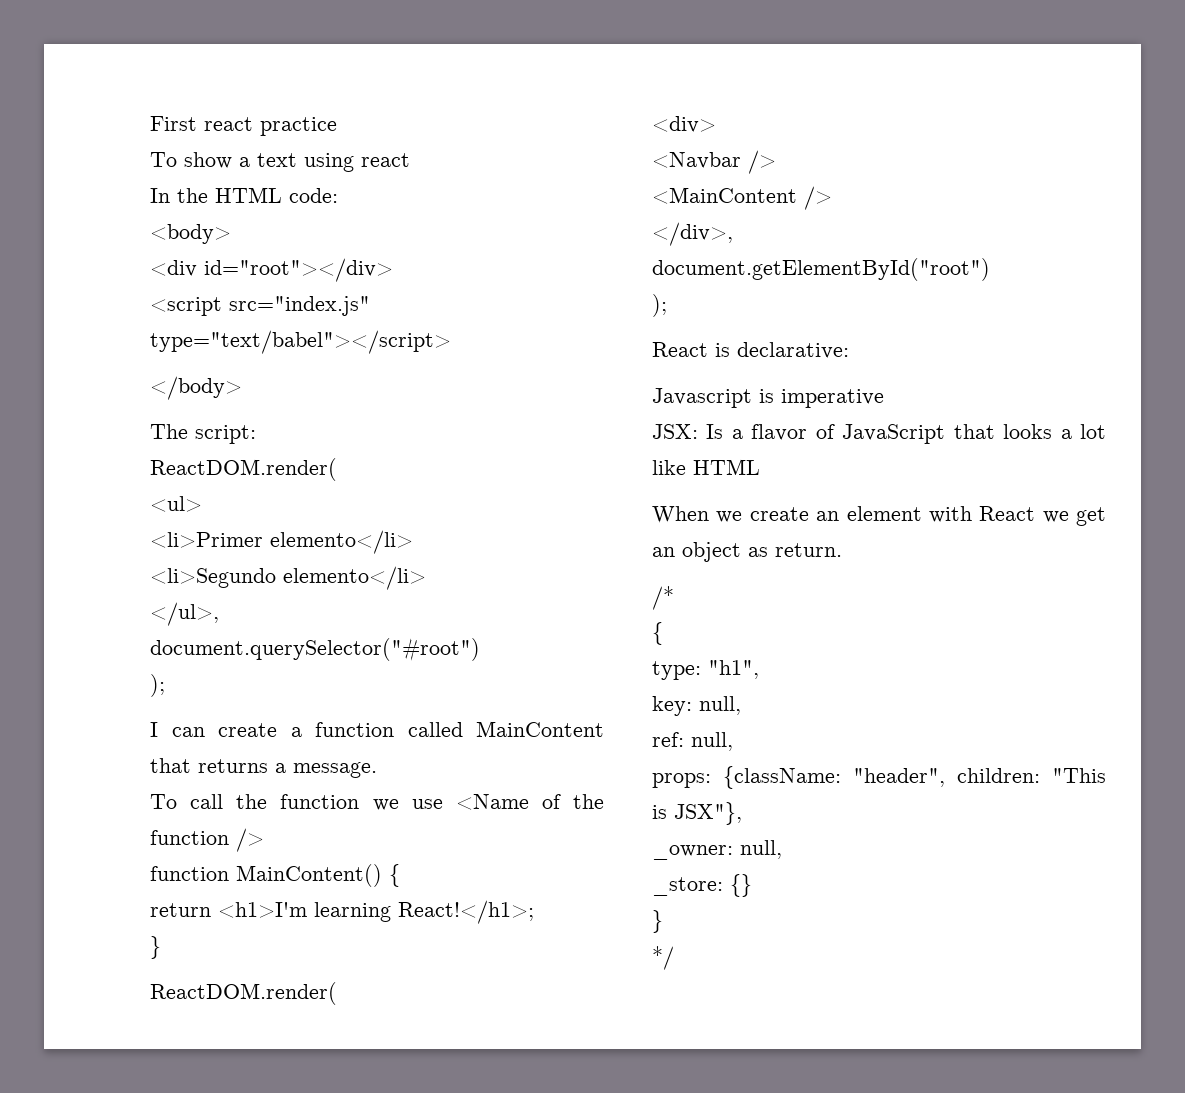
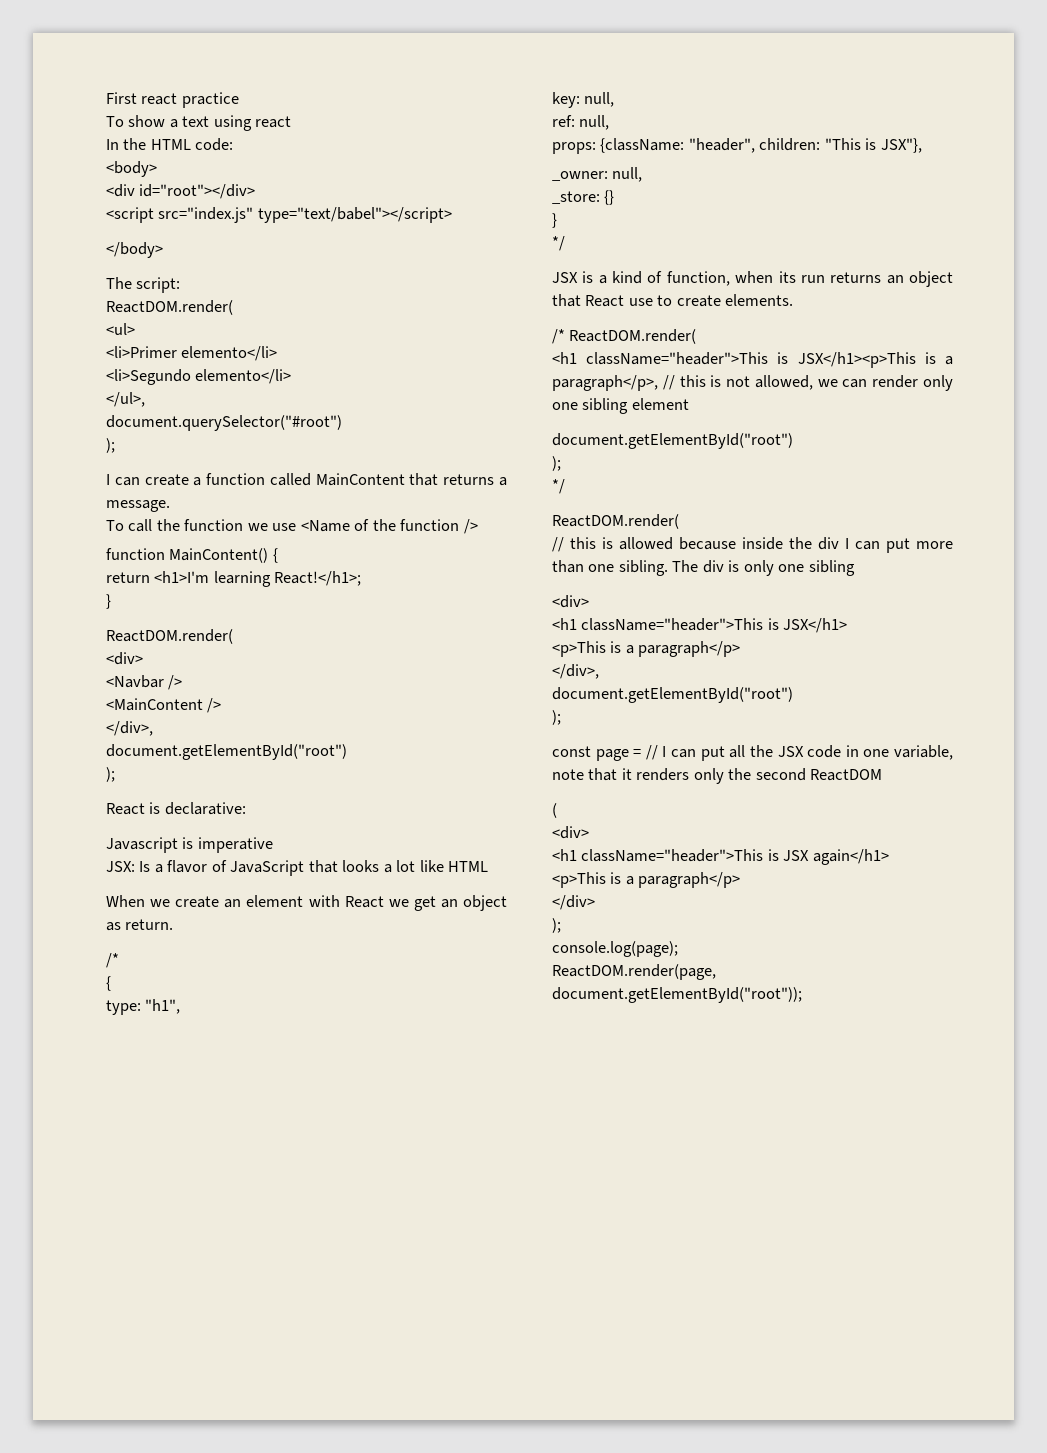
(674, 958) none -> [552,271,953,287] [552,294,794,307] [552,329,697,344] [552,352,953,368] [552,375,953,391] [552,398,689,414] [552,433,793,449] [552,456,561,471] [552,479,565,494] [552,514,679,529] [552,537,953,553] [552,560,855,576] [552,595,589,608] [552,618,848,633] [552,641,741,657] [552,664,599,679] [552,687,793,703] [552,710,561,725] [552,745,953,761] [552,768,883,784] [552,803,557,818] [552,826,589,839] [552,849,889,865] [552,872,741,888] [552,895,595,910] [552,918,561,933] [552,941,678,957] [552,964,716,980] [552,987,802,1003] // JSX is a kind of function, when its run returns an object that React use to create elements. // /* ReactDOM.render( // <h1 className="header">This is JSX</h1><p>This is a paragraph</p>, // this is not allowed, we can render only one sibling element // document.getElementById("root") // ); // */ // ReactDOM.render( // // this is allowed because inside the div I can put more than one sibling. The div is only one sibling // <div> // <h1 className="header">This is JSX</h1> // <p>This is a paragraph</p> // </div>, // document.getElementById("root") // ); // const page = // I can put all the JSX code in one variable, note that it renders only the second ReactDOM // ( // <div> // <h1 className="header">This is JSX again</h1> // <p>This is a paragraph</p> // </div> // ); // console.log(page); // ReactDOM.render(page, document.getElementById("root"));

